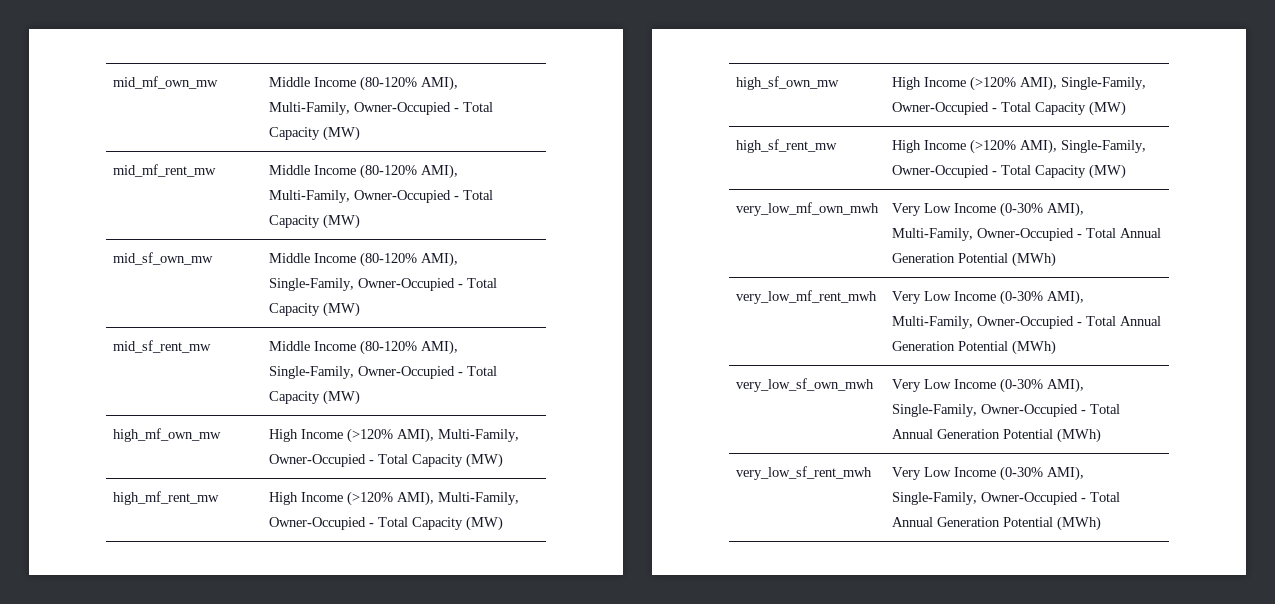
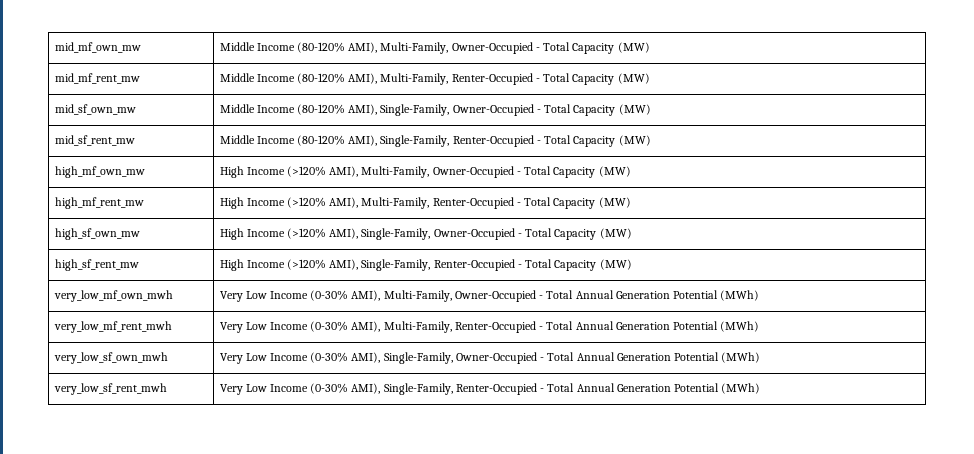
[353,190,451,203] Owner-Occupied -> [451,73,533,85] Renter-Occupied
[357,366,455,379] Owner-Occupied -> [452,135,534,147] Renter-Occupied
[268,517,366,530] Owner-Occupied -> [432,197,514,209] Renter-Occupied
[891,165,989,178] Owner-Occupied -> [433,259,515,271] Renter-Occupied
[976,316,1074,329] Owner-Occupied -> [454,321,536,333] Renter-Occupied
[980,492,1078,505] Owner-Occupied -> [455,383,537,395] Renter-Occupied

